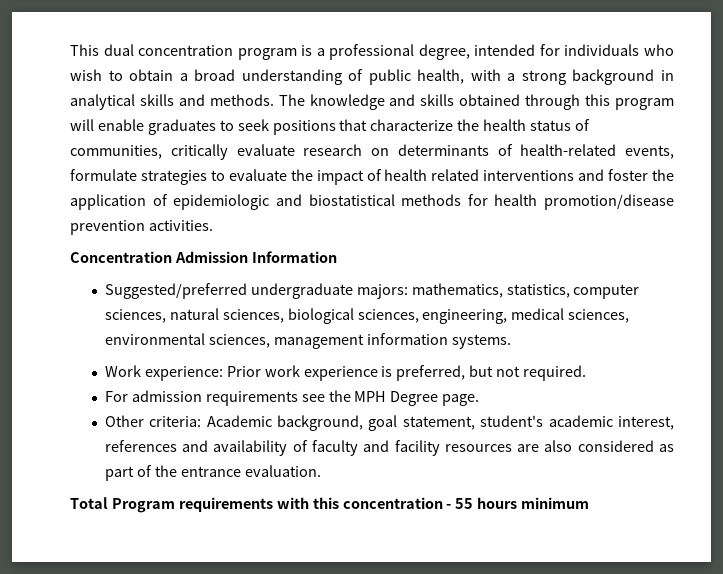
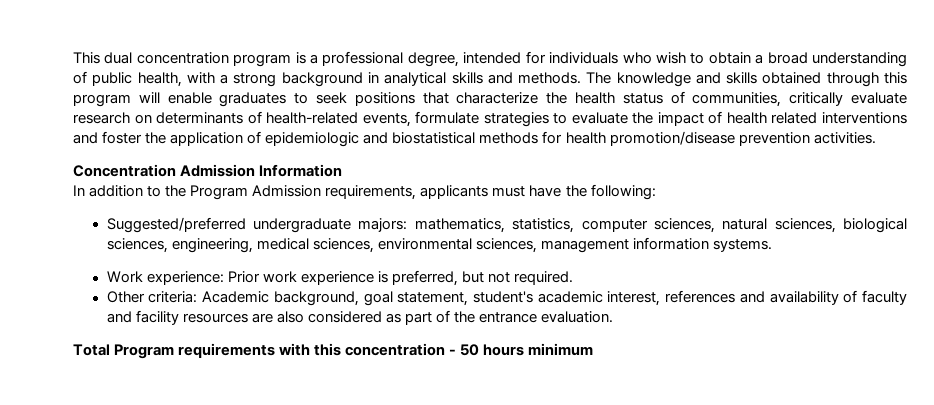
(337, 257) none -> [73,184,656,200] // In addition to the Program Admission requirements, applicants must have the following:
[104,390,480,406] // For admission requirements see the MPH Degree page. -> (574, 278) none
[455,498,474,509] 55 -> [460,344,480,356] 50

